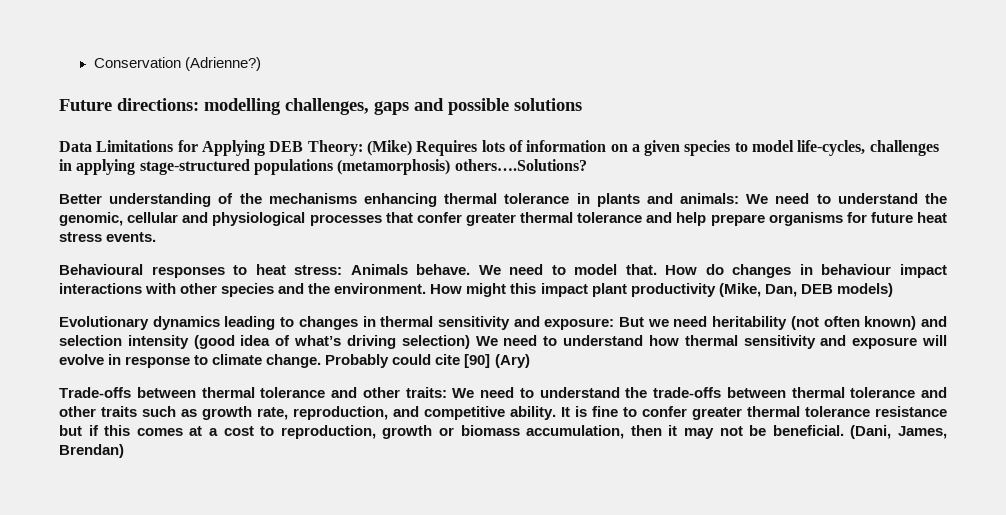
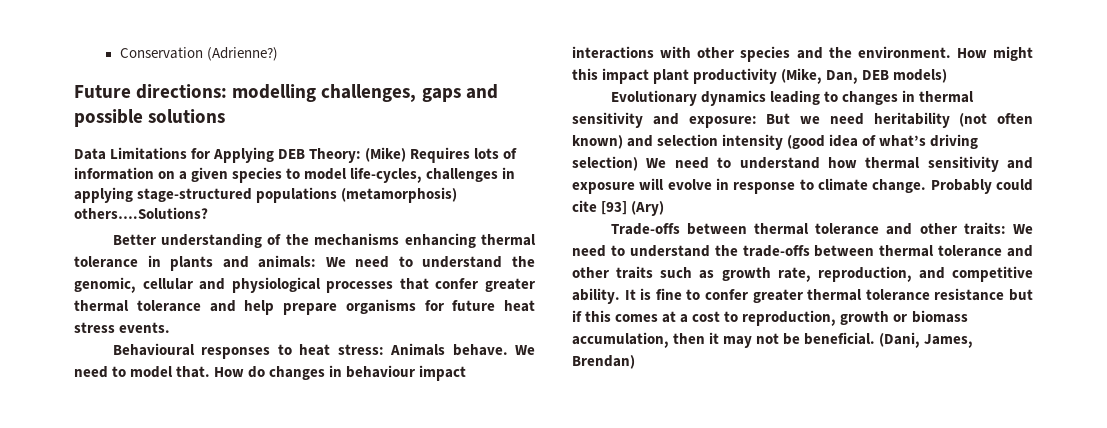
[464,354,491,368] [90] -> [601,201,628,215] [93]

